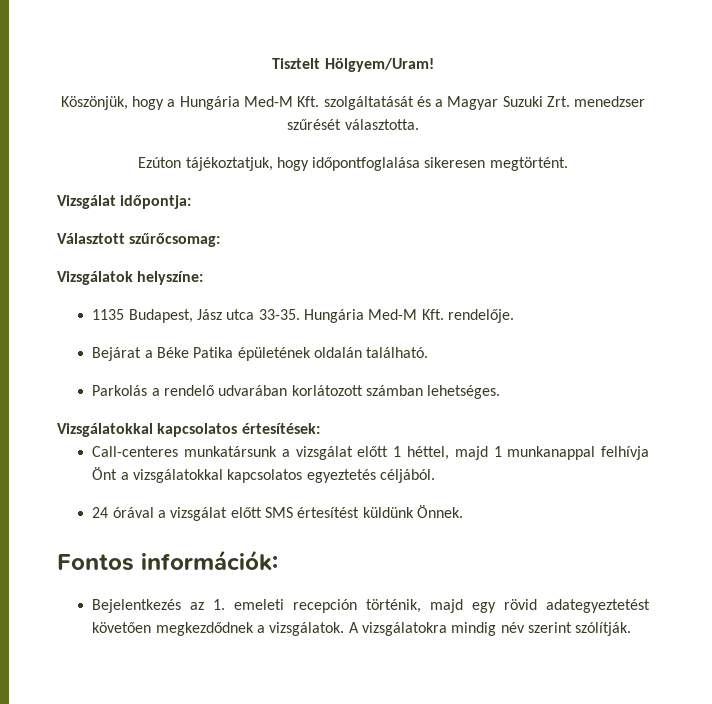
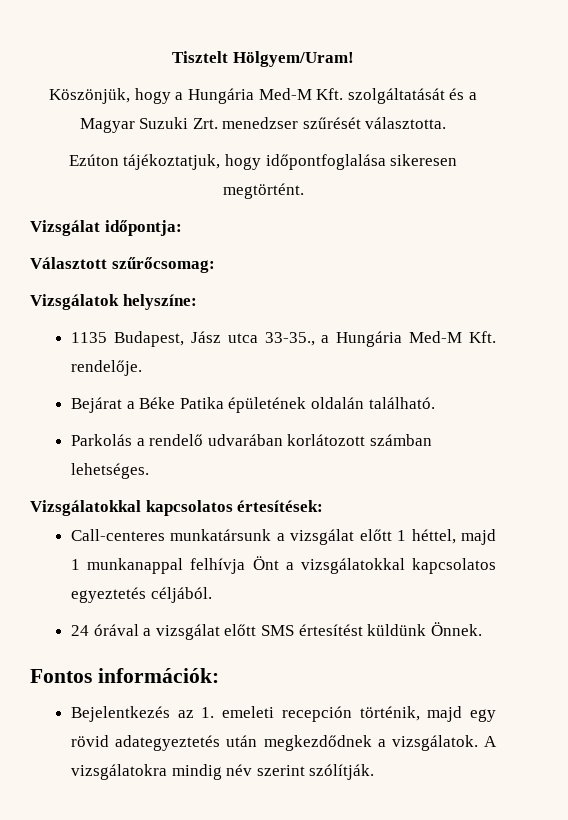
[258,309,300,320] 33-35. -> [264,332,330,346] 33-35., a
[545,599,650,613] [92,622,152,633] adategyeztetést követően -> [115,735,258,751] adategyeztetés után

